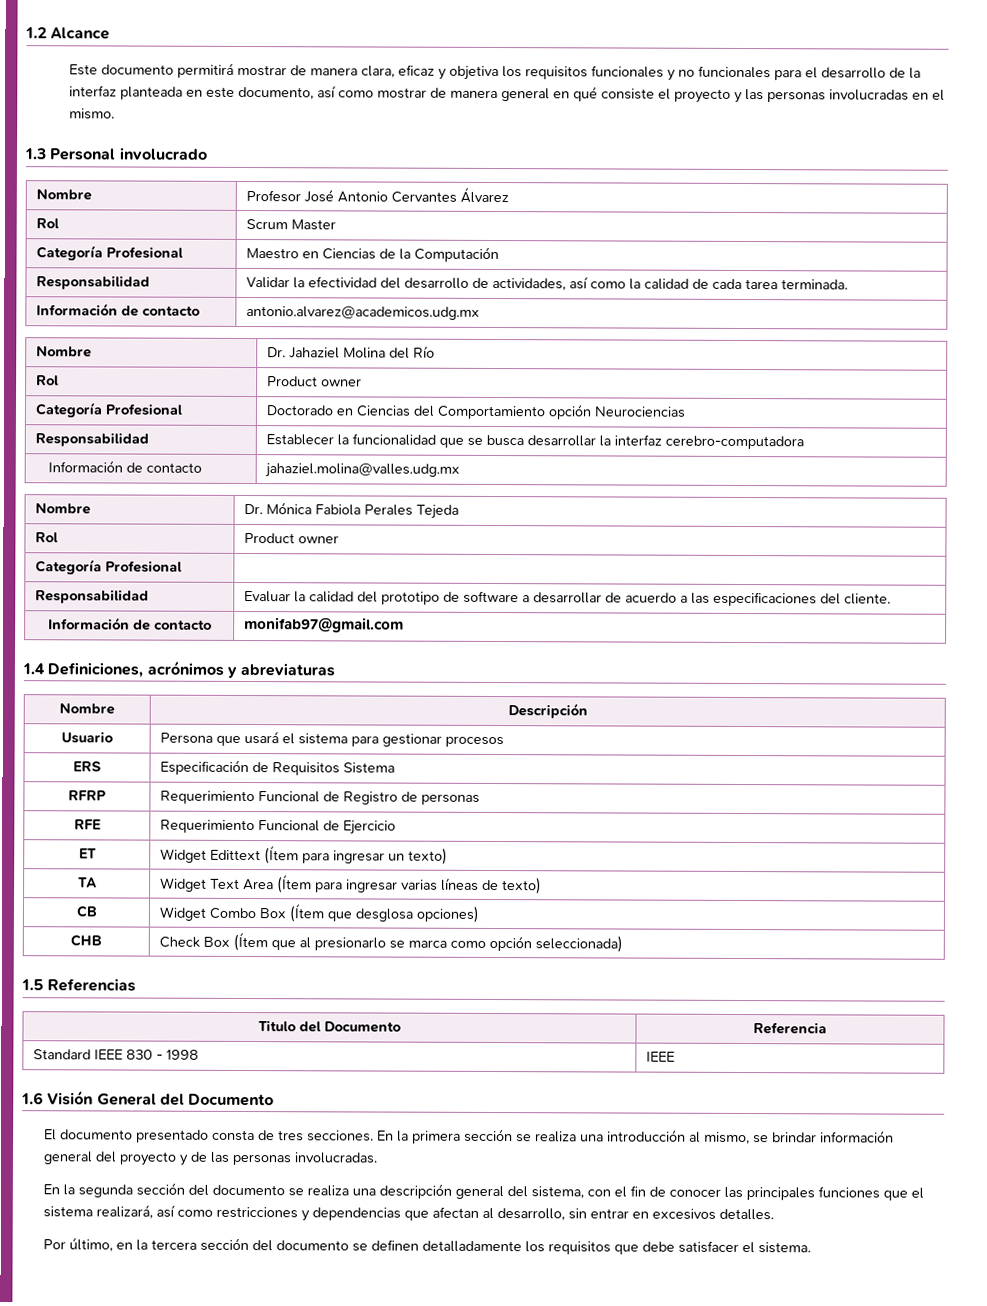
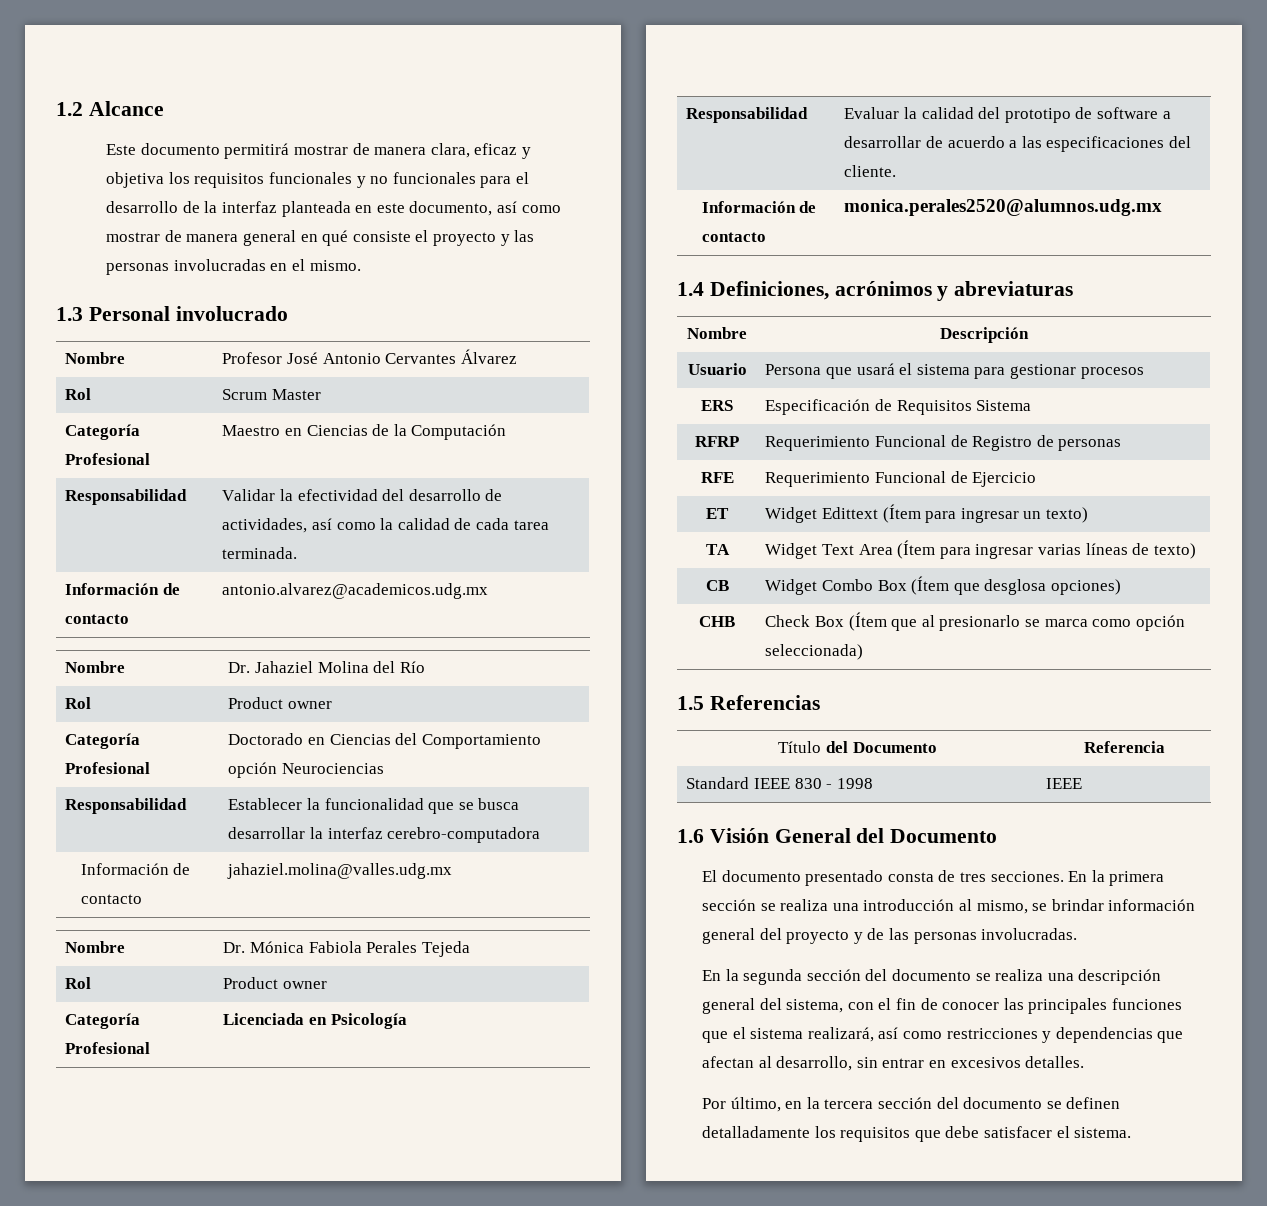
(183, 566) none -> [223,1013,407,1029] Licenciada en Psicología
[244,616,405,633] monifab97@gmail.com -> [844,199,1163,216] monica.perales2520@alumnos.udg.mx
[258,1020,296,1032] Titulo -> [778,741,822,753] Título

